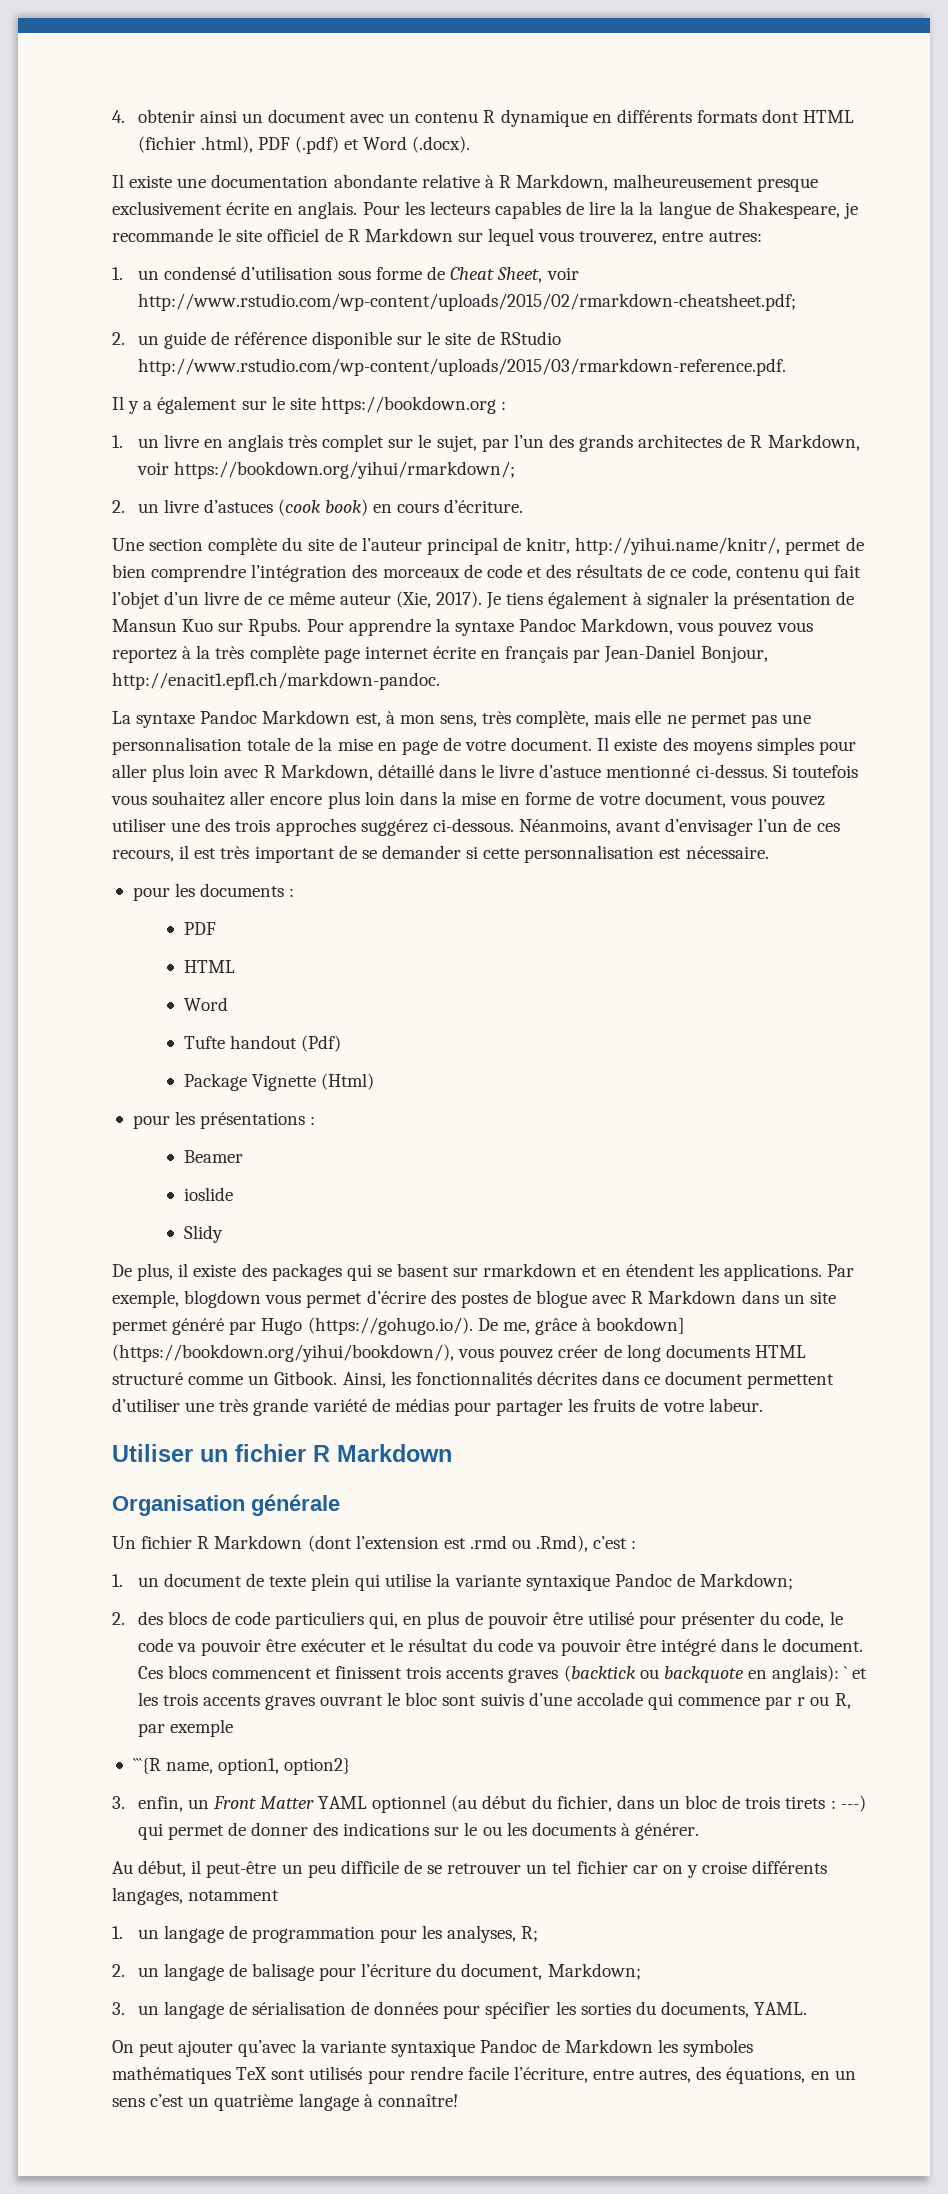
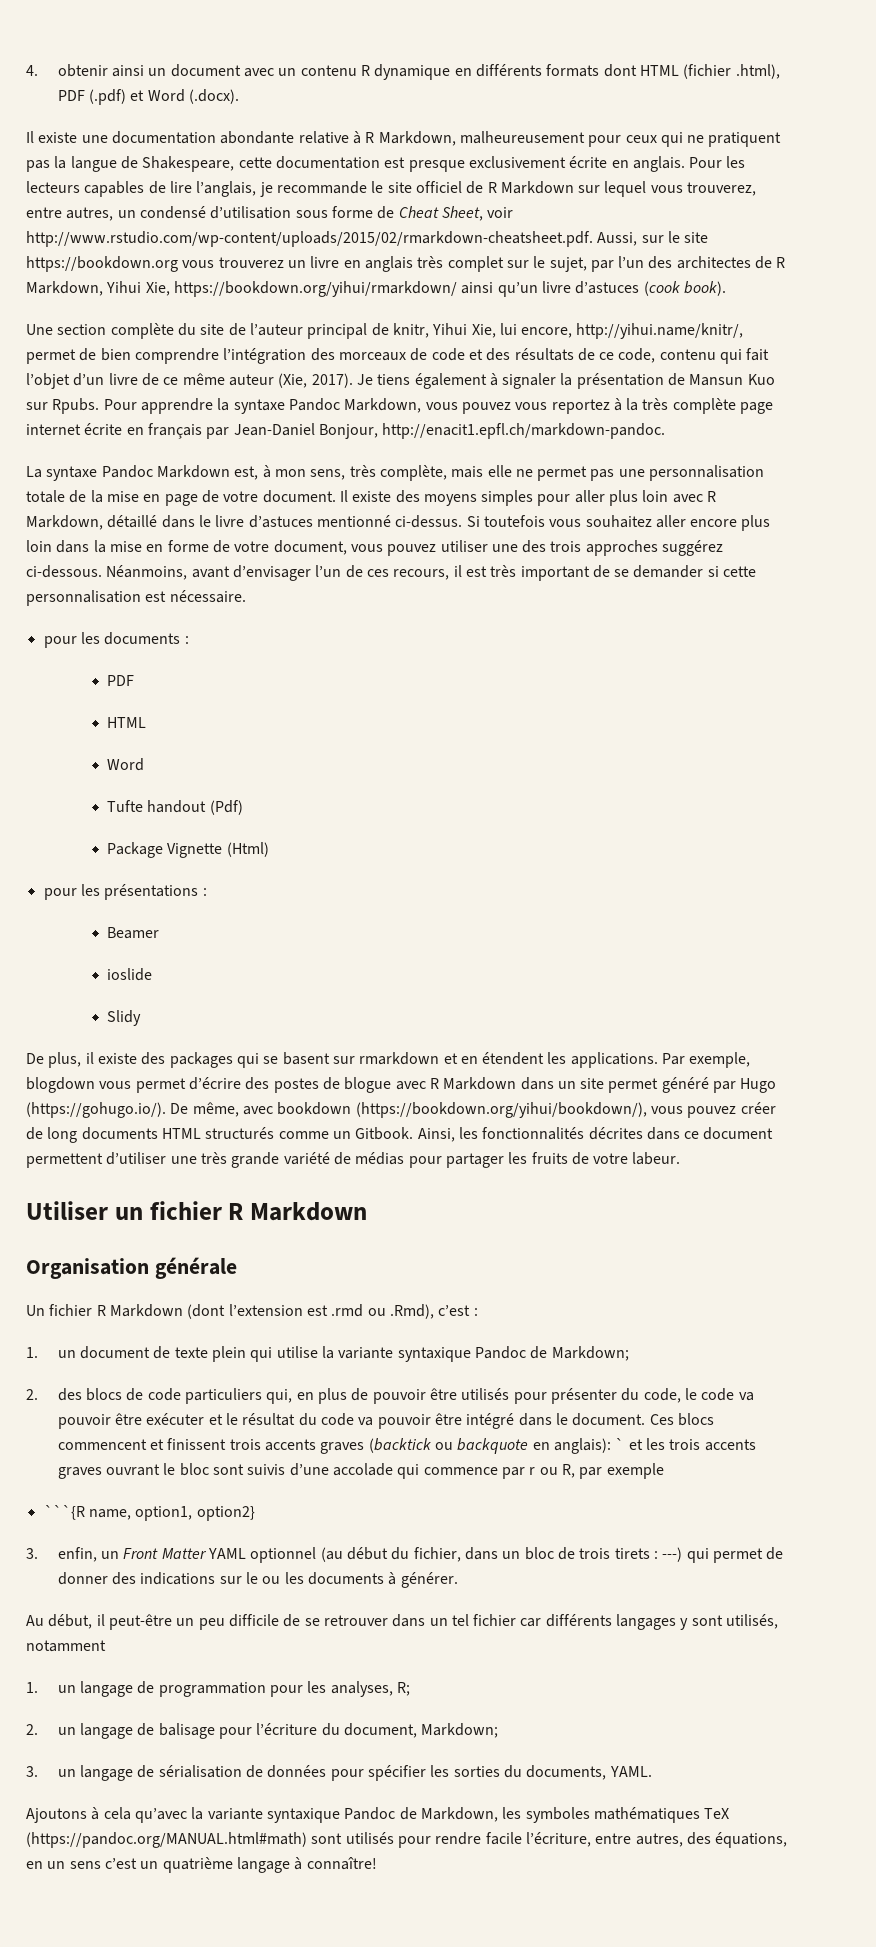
(754, 181) none -> [588,132,782,147] [26,156,406,172] pour ceux qui ne pratiquent pas la langue de Shakespeare, cette documentation est
[620,201,840,219] la la langue de Shakespeare, -> [196,181,257,197] l’anglais,
[708,231,762,242] [112,267,123,280] autres: // 1. -> [66,207,114,221] autres,
[137,293,796,311] [112,331,561,349] [137,358,786,376] [112,396,238,414] http://www.rstudio.com/wp-content/uploads/2015/02/rmarkdown-cheatsheet.pdf; // 2. un guide de référence disponible sur le site de RStudio http://www.rstudio.com/wp-content/uploads/2015/03/rmarkdown-reference.pdf. // Il y a également -> [26,231,638,247] http://www.rstudio.com/wp-content/uploads/2015/02/rmarkdown-cheatsheet.pdf. Aussi,
[501,401,507,410] [112,435,123,448] : // 1. -> [182,257,284,268] vous trouverez
[579,434,634,452] grands -> (673, 262) none
[136,461,515,479] [112,499,524,516] voir https://bookdown.org/yihui/rmarkdown/; // 2. un livre d’astuces (cook book) en cours d’écriture. -> [106,281,726,297] Yihui Xie, https://bookdown.org/yihui/rmarkdown/ ainsi qu’un livre d’astuces (cook book).
(571, 545) none -> [432,323,573,338] Yihui Xie, lui encore,
[539,764,602,778] d’astuce -> [248,515,313,528] d’astuces
[502,1317,686,1335] me, grâce à bookdown] -> [192,1102,352,1117] même, avec bookdown
[112,1372,183,1385] structuré -> [205,1127,275,1139] structurés
[587,1611,634,1625] utilisé -> [461,1388,510,1400] utilisés
(522, 1868) none -> [392,1614,426,1627] dans
[662,1860,828,1878] [112,1887,183,1905] on y croise différents langages, -> [545,1614,779,1630] différents langages y sont utilisés,
[112,2040,234,2057] On peut ajouter -> [26,1807,131,1823] Ajoutons à cela
[565,2039,654,2053] Markdown -> [420,1807,498,1822] Markdown,
(268, 2073) none -> [26,1832,307,1848] (https://pandoc.org/MANUAL.html#math)

